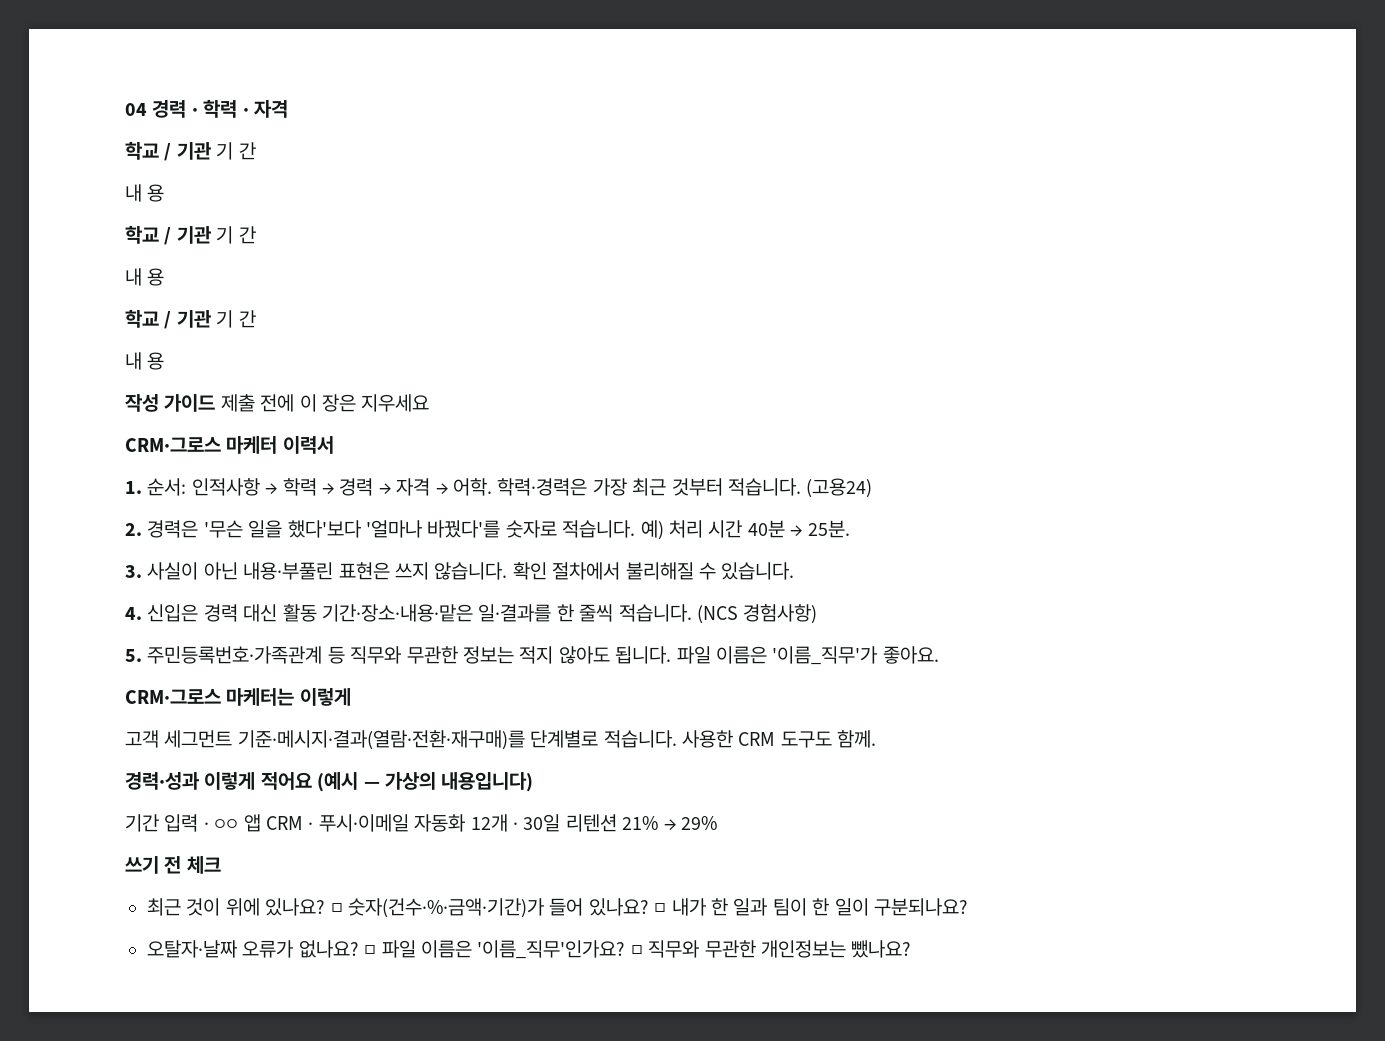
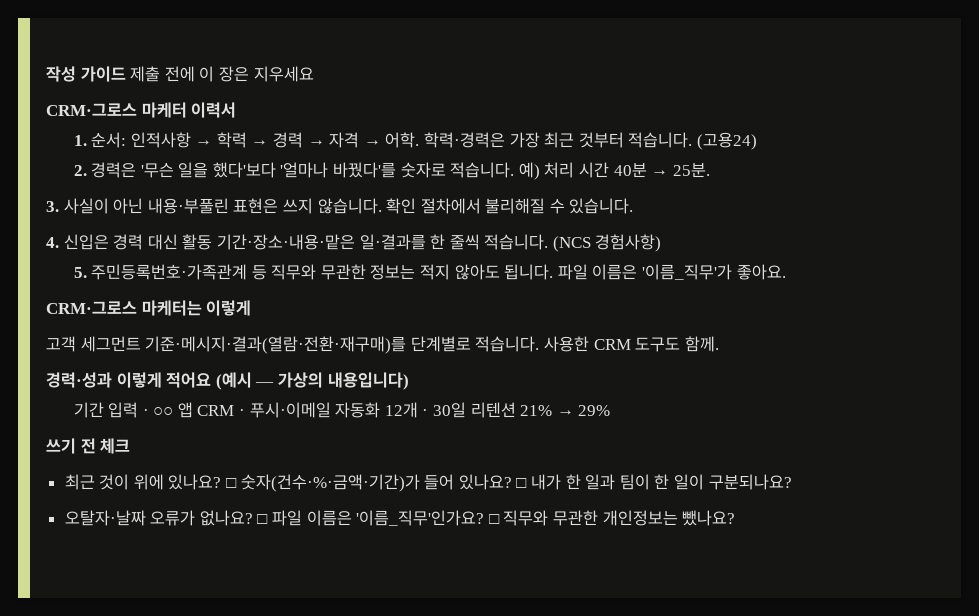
[125,99,288,118] [125,141,256,161] [125,184,165,202] [125,225,256,245] [125,268,165,286] [125,309,256,329] [125,352,165,370] 04 경력 · 학력 · 자격 // 학교 / 기관 기 간 // 내 용 // 학교 / 기관 기 간 // 내 용 // 학교 / 기관 기 간 // 내 용 // -> (46, 74) none

